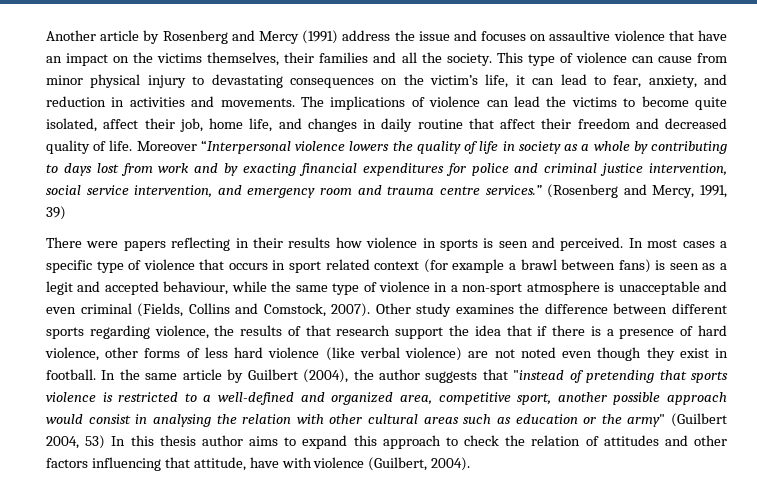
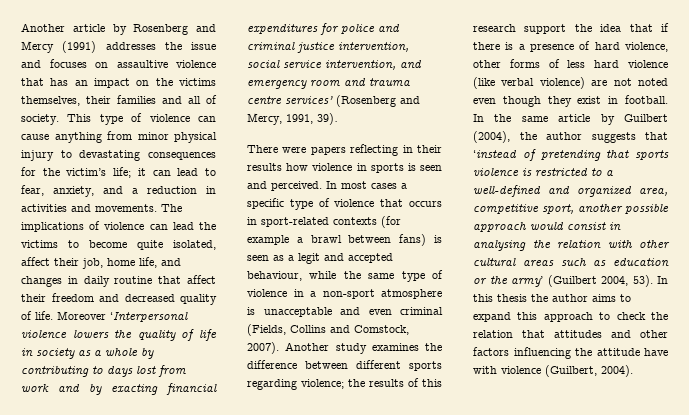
[342,30,391,41] address -> [105,42,156,50] addresses
[698,30,727,41] have -> [50,78,69,86] has
[421,52,442,63] the -> [206,95,217,104] of
(692, 59) none -> [54,132,102,143] anything
[381,78,398,85] on -> [21,167,36,176] for
[485,74,509,88] life, -> [113,167,132,178] life;
(727, 79) none -> [132,188,138,194] a
[200,140,291,154] “Interpersonal -> [110,312,188,322] ‘Interpersonal
[485,185,542,195] services.” -> [285,96,333,105] services’
[46,206,66,220] 39) -> [317,113,338,125] 39).
[289,259,420,273] sport related context -> [261,217,377,227] sport-related contexts
[375,303,411,314] Other -> [285,342,330,351] Another
[154,325,209,339] violence, -> [301,379,344,389] violence;
[305,325,331,336] that -> [422,379,442,387] this
[513,370,565,380] "instead -> [473,150,517,158] ‘instead
[627,414,666,427] army" -> [511,276,543,287] army’
[85,435,106,449] 53) -> [632,275,653,287] 53).
(196, 440) none -> [531,294,548,302] the
[585,436,599,446] of -> [522,330,545,338] that
[164,457,246,471] that attitude, -> [575,348,640,356] the attitude

